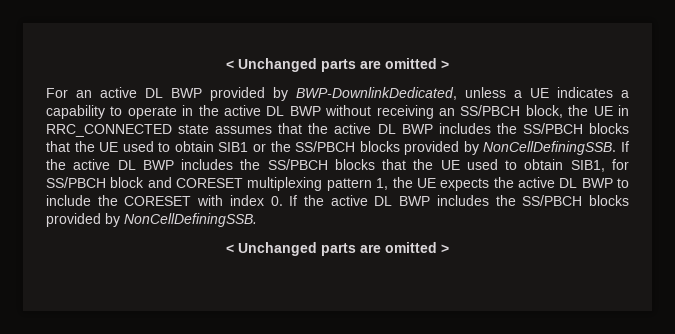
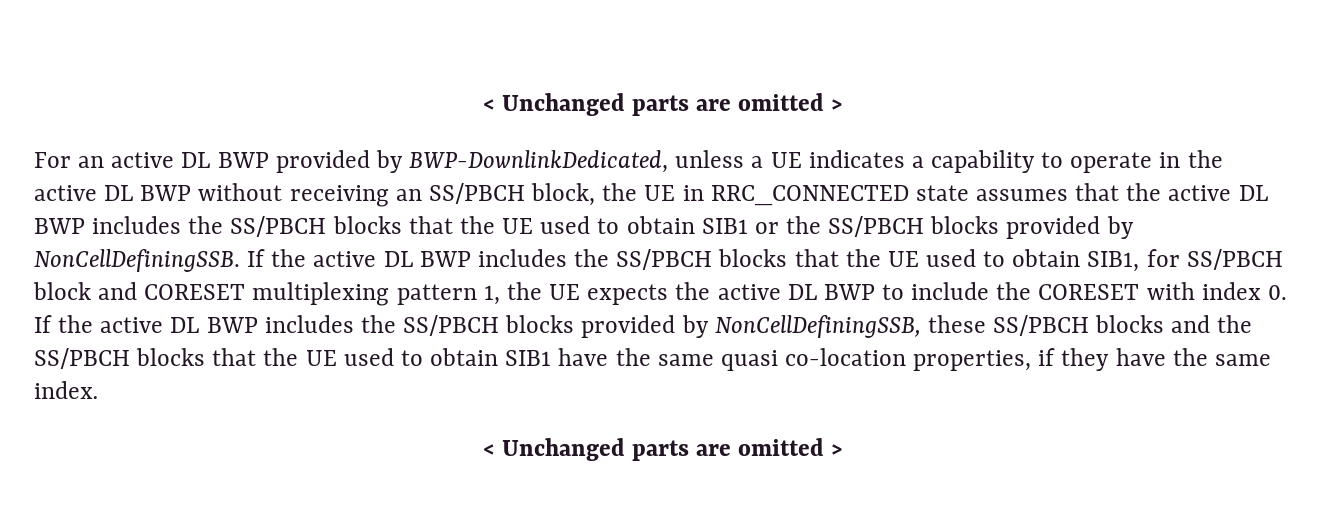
[124,213,257,227] NonCellDefiningSSB. -> [714,315,1253,338] [34,348,1271,371] [34,381,99,399] NonCellDefiningSSB, these SS/PBCH blocks and the SS/PBCH blocks that the UE used to obtain SIB1 have the same quasi co-location properties, if they have the same index.

